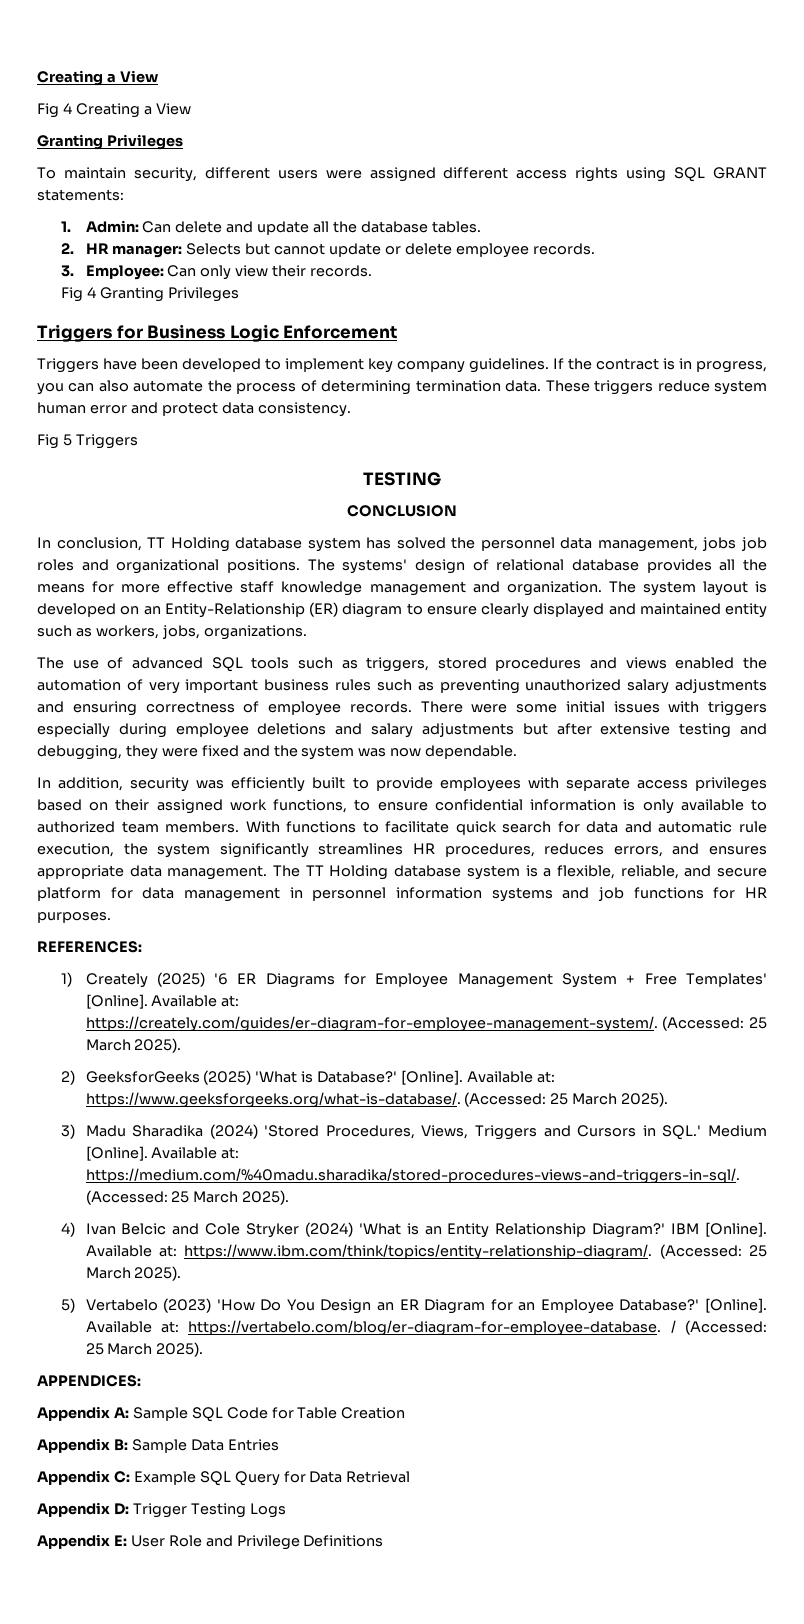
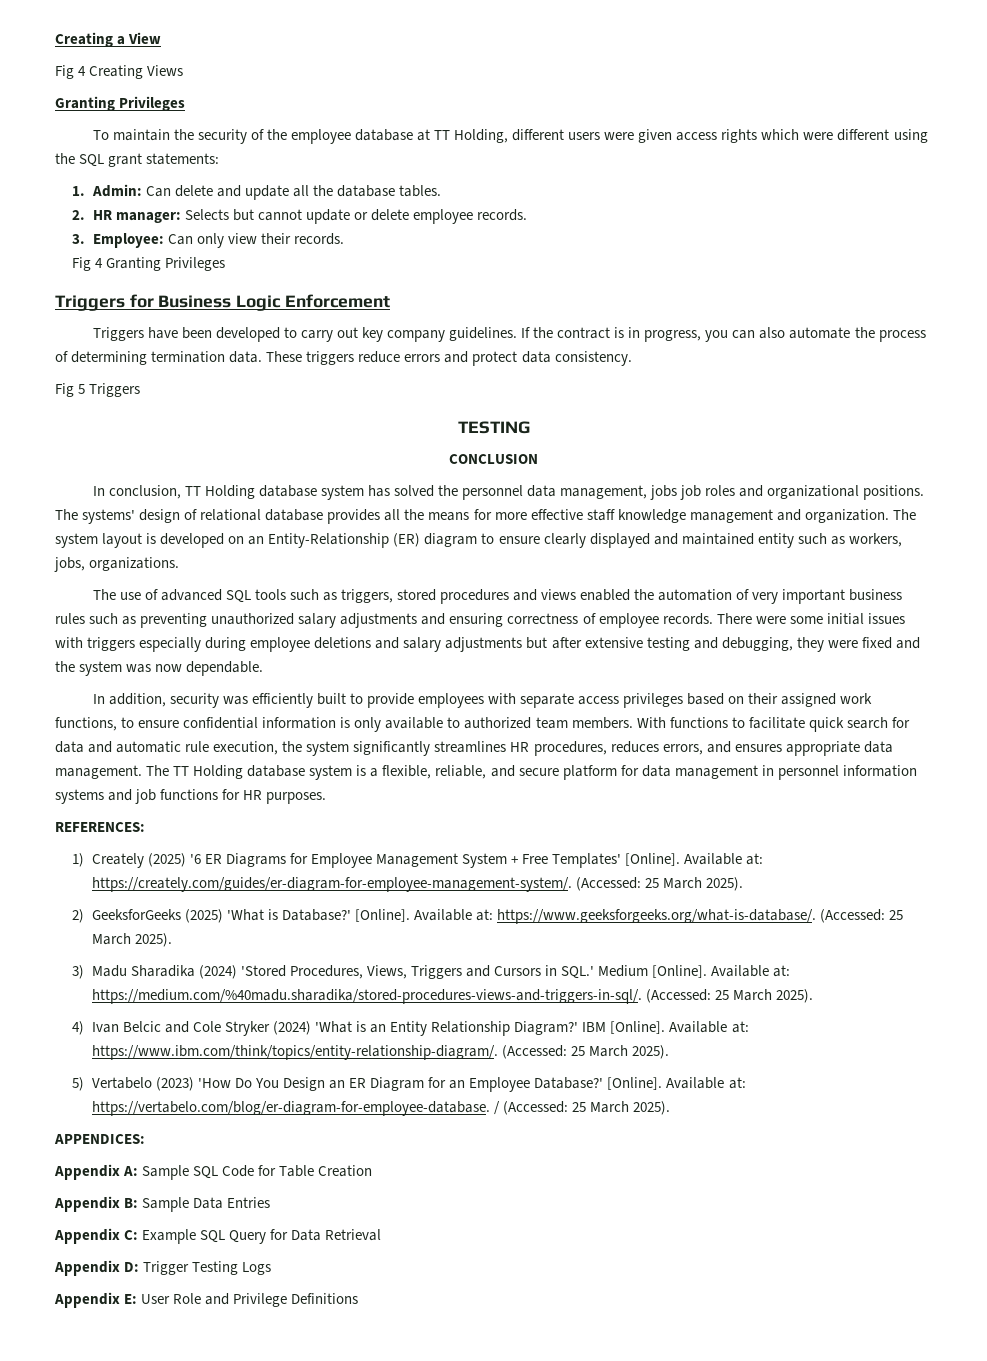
[143,103,191,115] a View -> [147,65,184,76] Views
[133,167,767,182] security, different users were assigned different access rights using SQL GRANT -> [173,129,928,144] [55,153,143,167] the security of the employee database at TT Holding, different users were given access rights which were different using the SQL grant
[285,358,364,372] implement -> [300,327,358,342] carry out
[713,380,767,395] [37,402,127,414] system human error -> [404,354,441,362] errors

